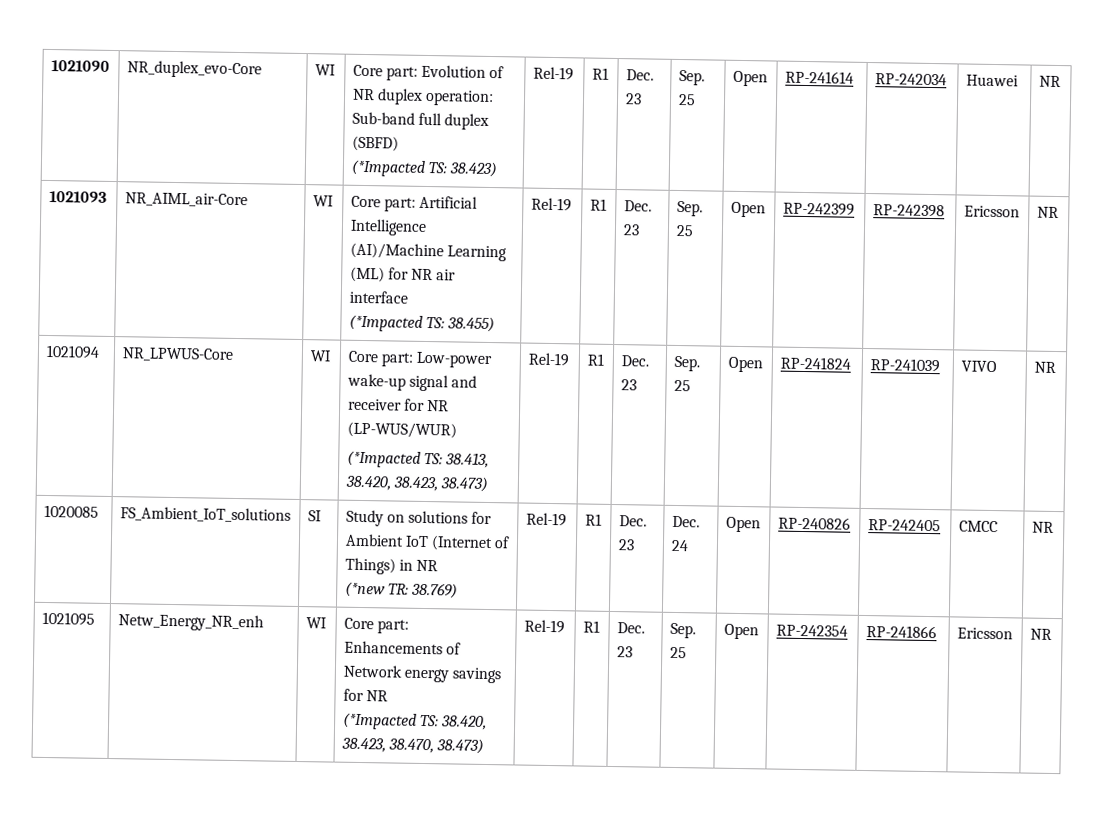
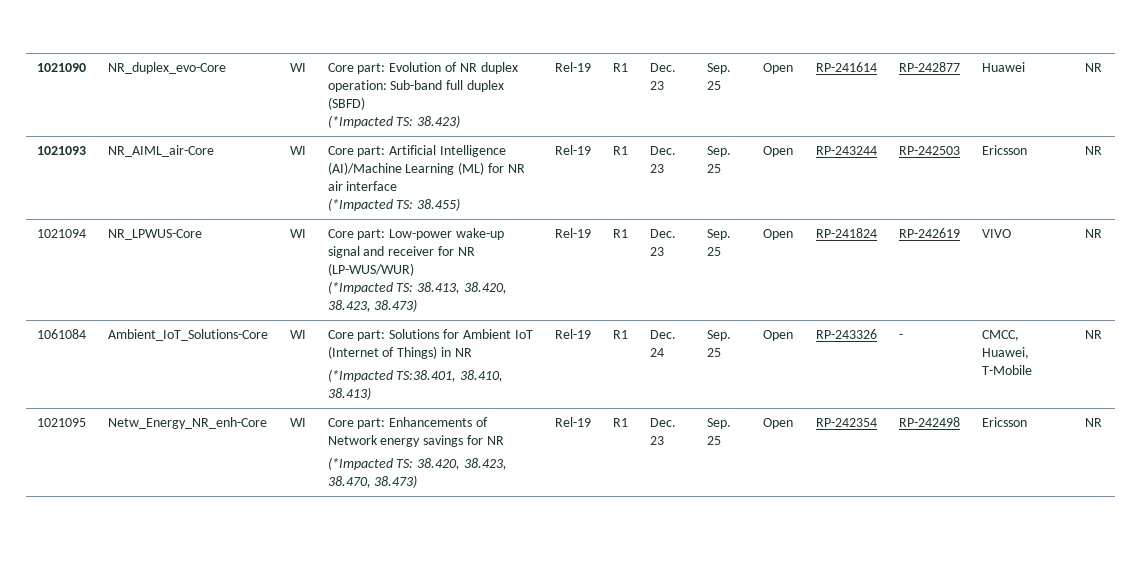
[874,73,947,86] RP-242034 -> [898,62,960,72] RP-242877
[782,202,855,216] [872,204,945,218] RP-242399 | RP-242398 -> [815,146,877,155] [898,146,960,155] RP-243244 | RP-242503
[869,358,940,373] RP-241039 -> [898,228,960,238] RP-242619
[43,504,99,518] [119,506,291,523] [307,510,322,522] [345,509,469,527] 1020085 | FS_Ambient_IoT_solutions | SI | Study on solutions -> [36,329,86,339] [107,329,268,341] [289,330,306,339] [327,329,440,341] 1061084 | Ambient_IoT_Solutions-Core | WI | Core part: Solutions
[344,581,459,599] [525,512,567,527] [584,513,602,526] [618,515,647,527] [617,539,635,551] [671,515,700,528] [670,539,689,552] [725,516,761,533] [777,516,851,530] [867,519,941,532] [958,520,998,533] (*new TR: 38.769) | Rel-19 | R1 | Dec. 23 | Dec. 24 | Open | RP-240826 | RP-242405 | CMCC -> [327,369,504,382] [327,387,371,400] [554,329,591,339] [612,330,628,339] [649,330,676,339] [649,348,664,357] [706,330,731,341] [706,348,721,357] [762,330,793,341] [815,329,877,339] [898,334,903,339] [981,330,1019,341] [981,347,1029,359] [981,365,1032,375] (*Impacted TS:38.401, 38.410, 38.413) | Rel-19 | R1 | Dec. 24 | Sep. 25 | Open | RP-243326 | - | CMCC, Huawei, T-Mobile
[117,613,264,632] Netw_Energy_NR_enh -> [107,417,267,429] Netw_Energy_NR_enh-Core
[865,625,937,639] RP-241866 -> [898,417,960,427] RP-242498

